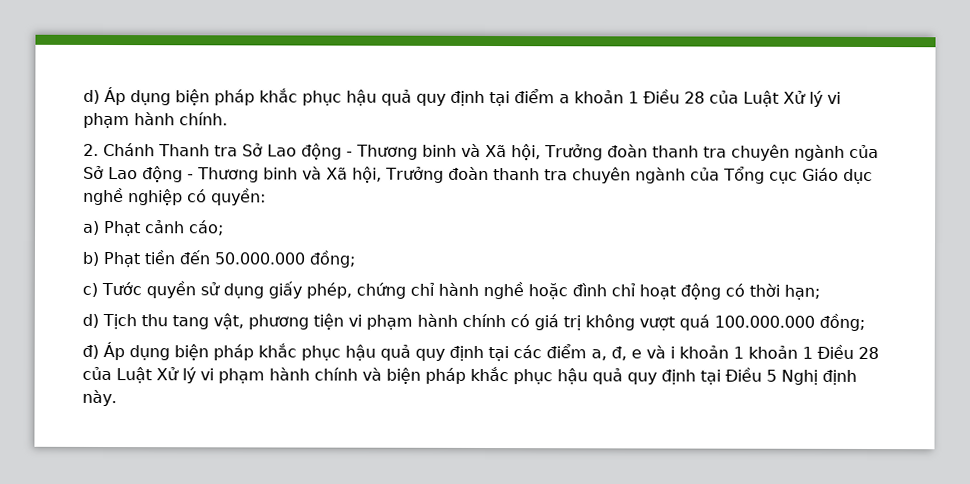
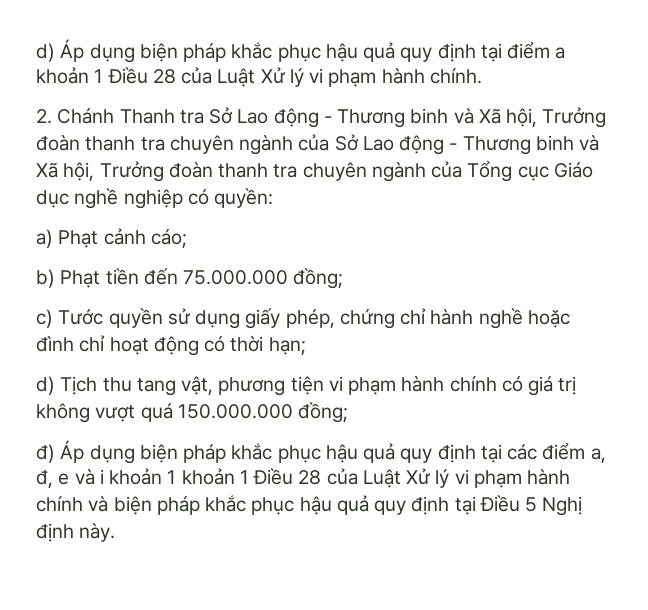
[214,252,305,265] 50.000.000 -> [183,270,289,285] 75.000.000
[714,315,815,328] 100.000.000 -> [177,404,293,419] 150.000.000

